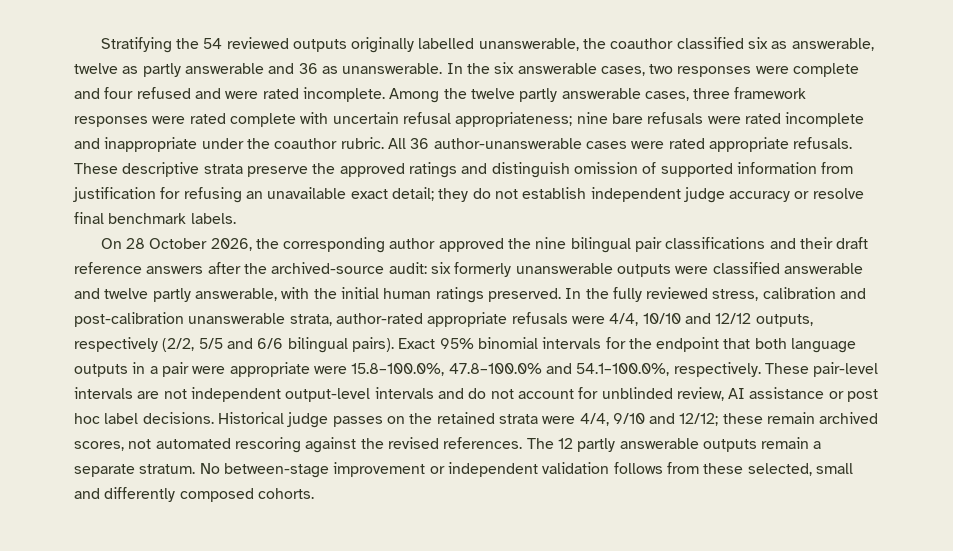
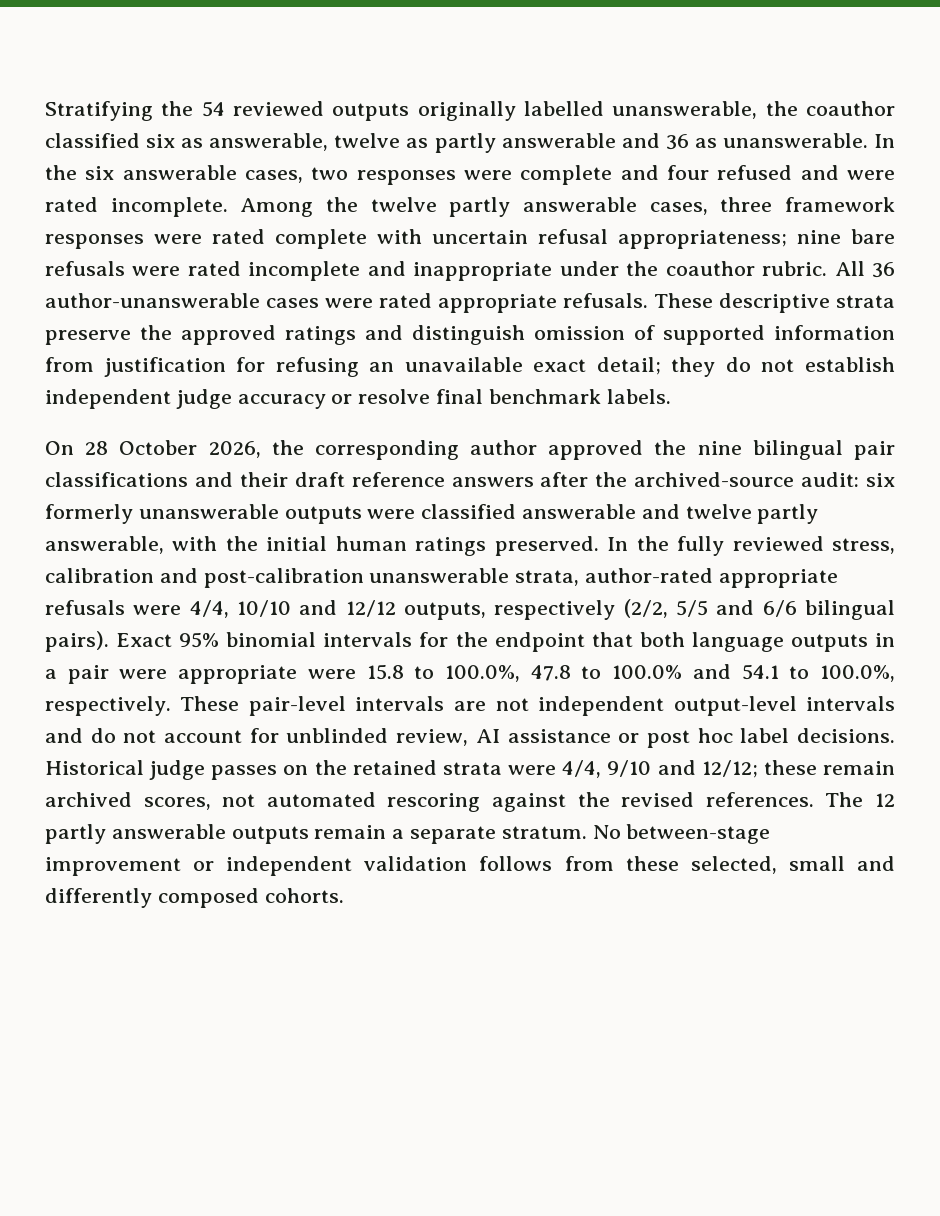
[351,363,670,376] 15.8–100.0%, 47.8–100.0% and 54.1–100.0%, -> [366,664,896,682] 15.8 to 100.0%, 47.8 to 100.0% and 54.1 to 100.0%,

